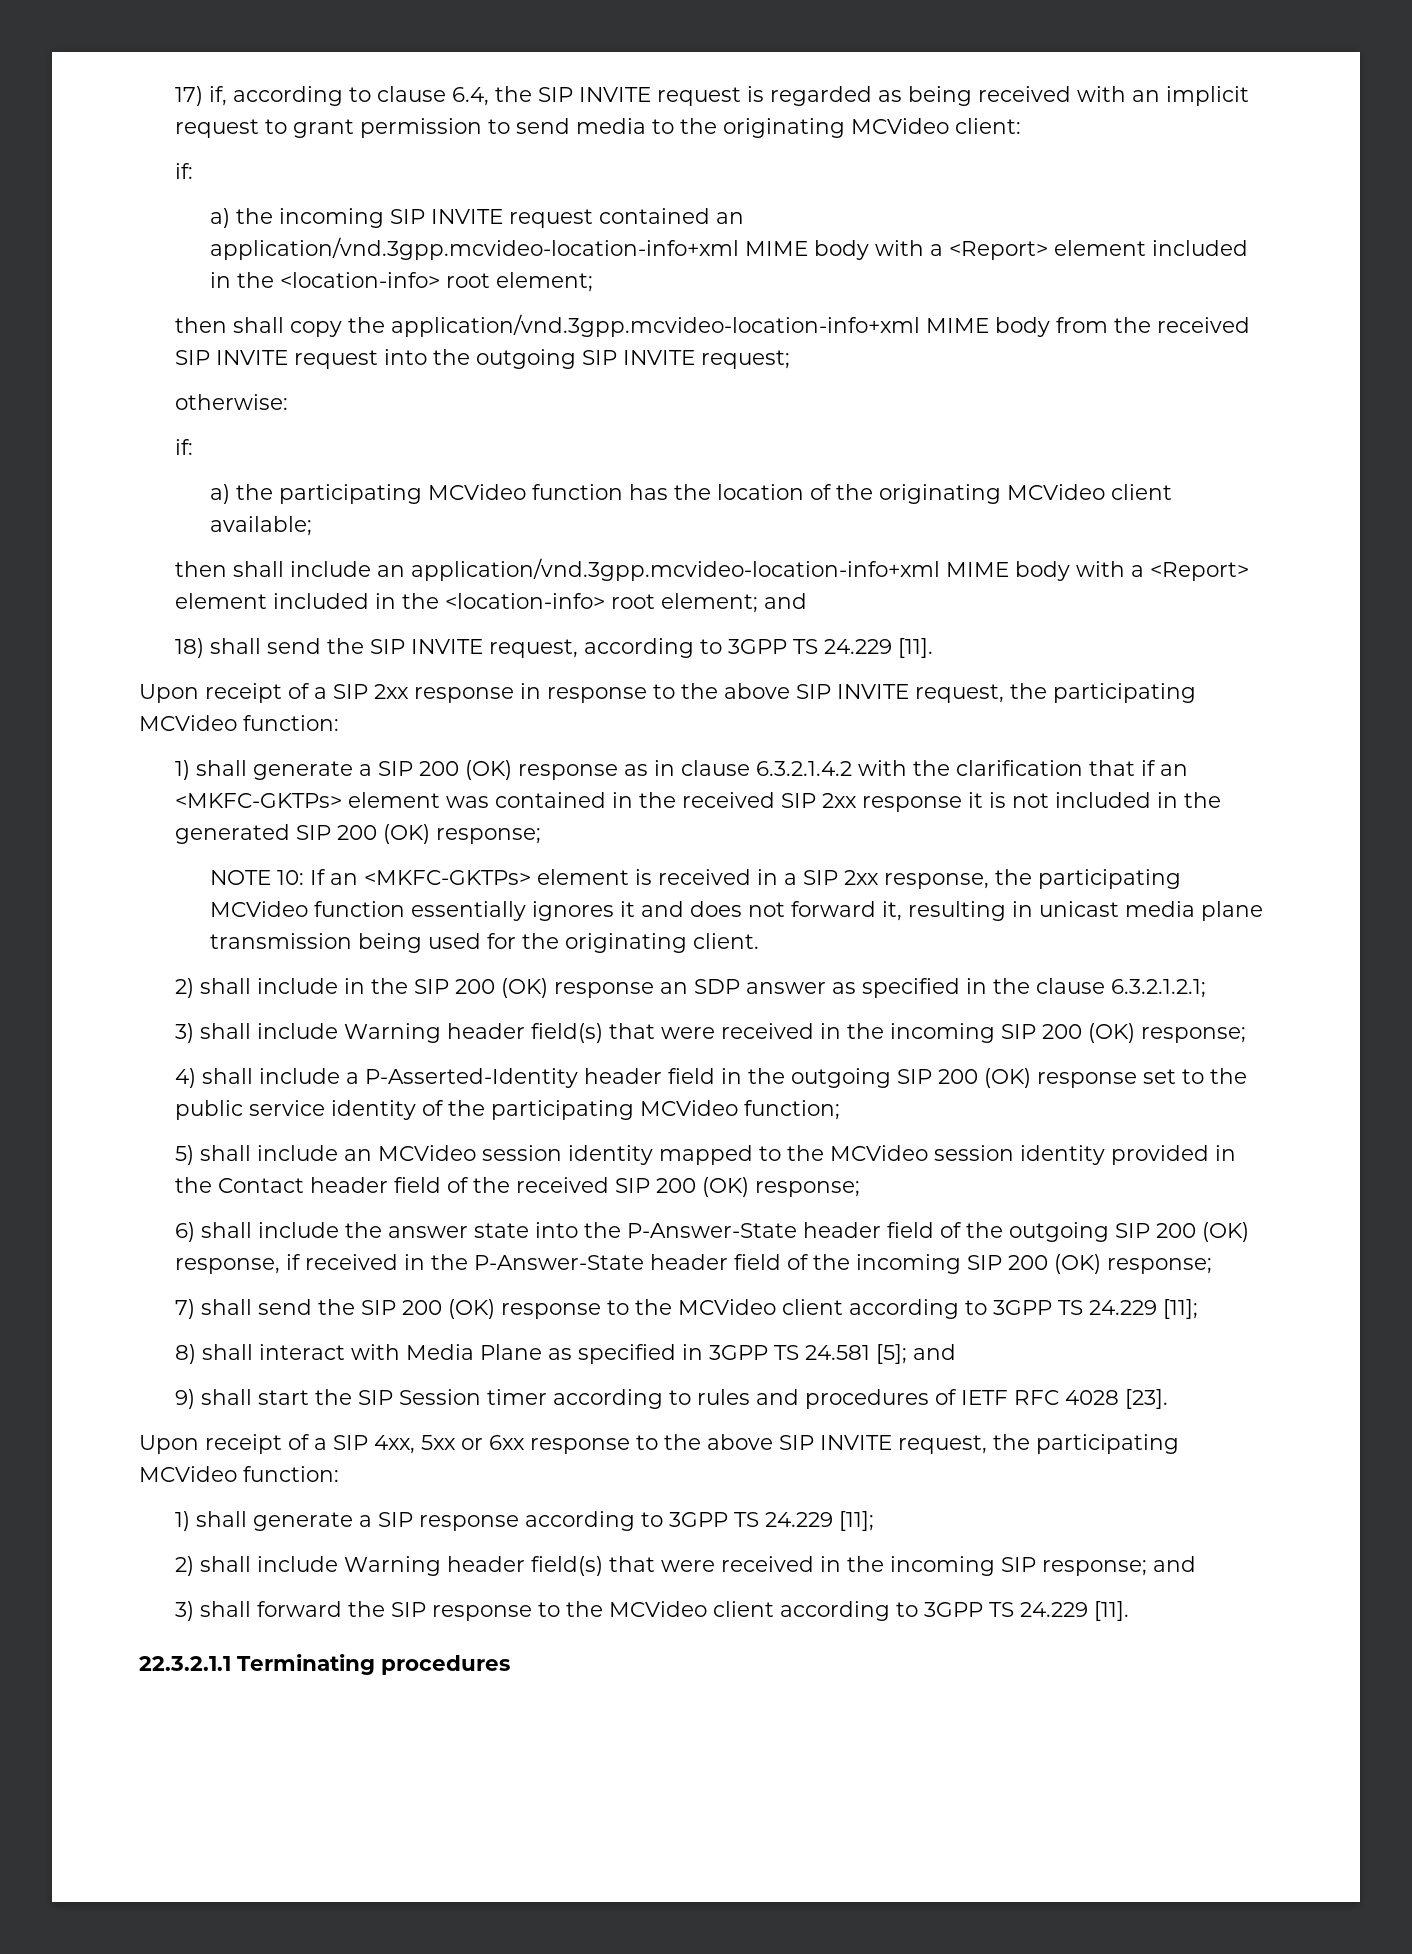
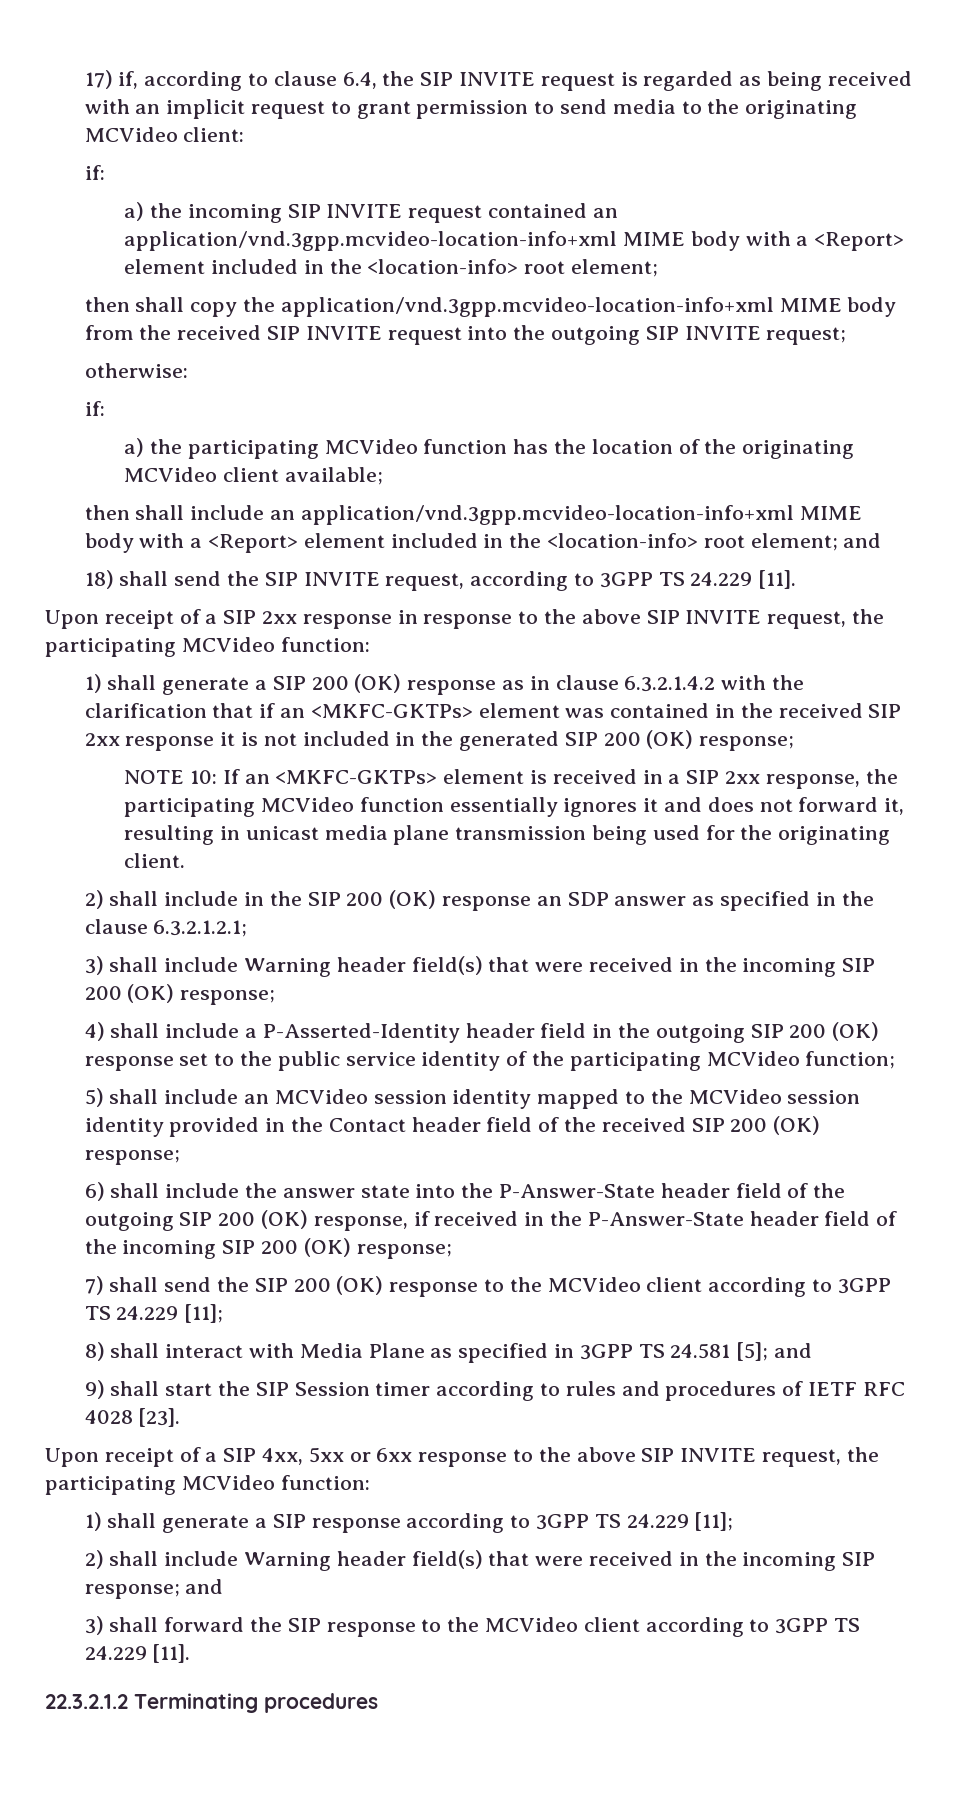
[139,1656,231,1671] 22.3.2.1.1 -> [45,1694,128,1709] 22.3.2.1.2

